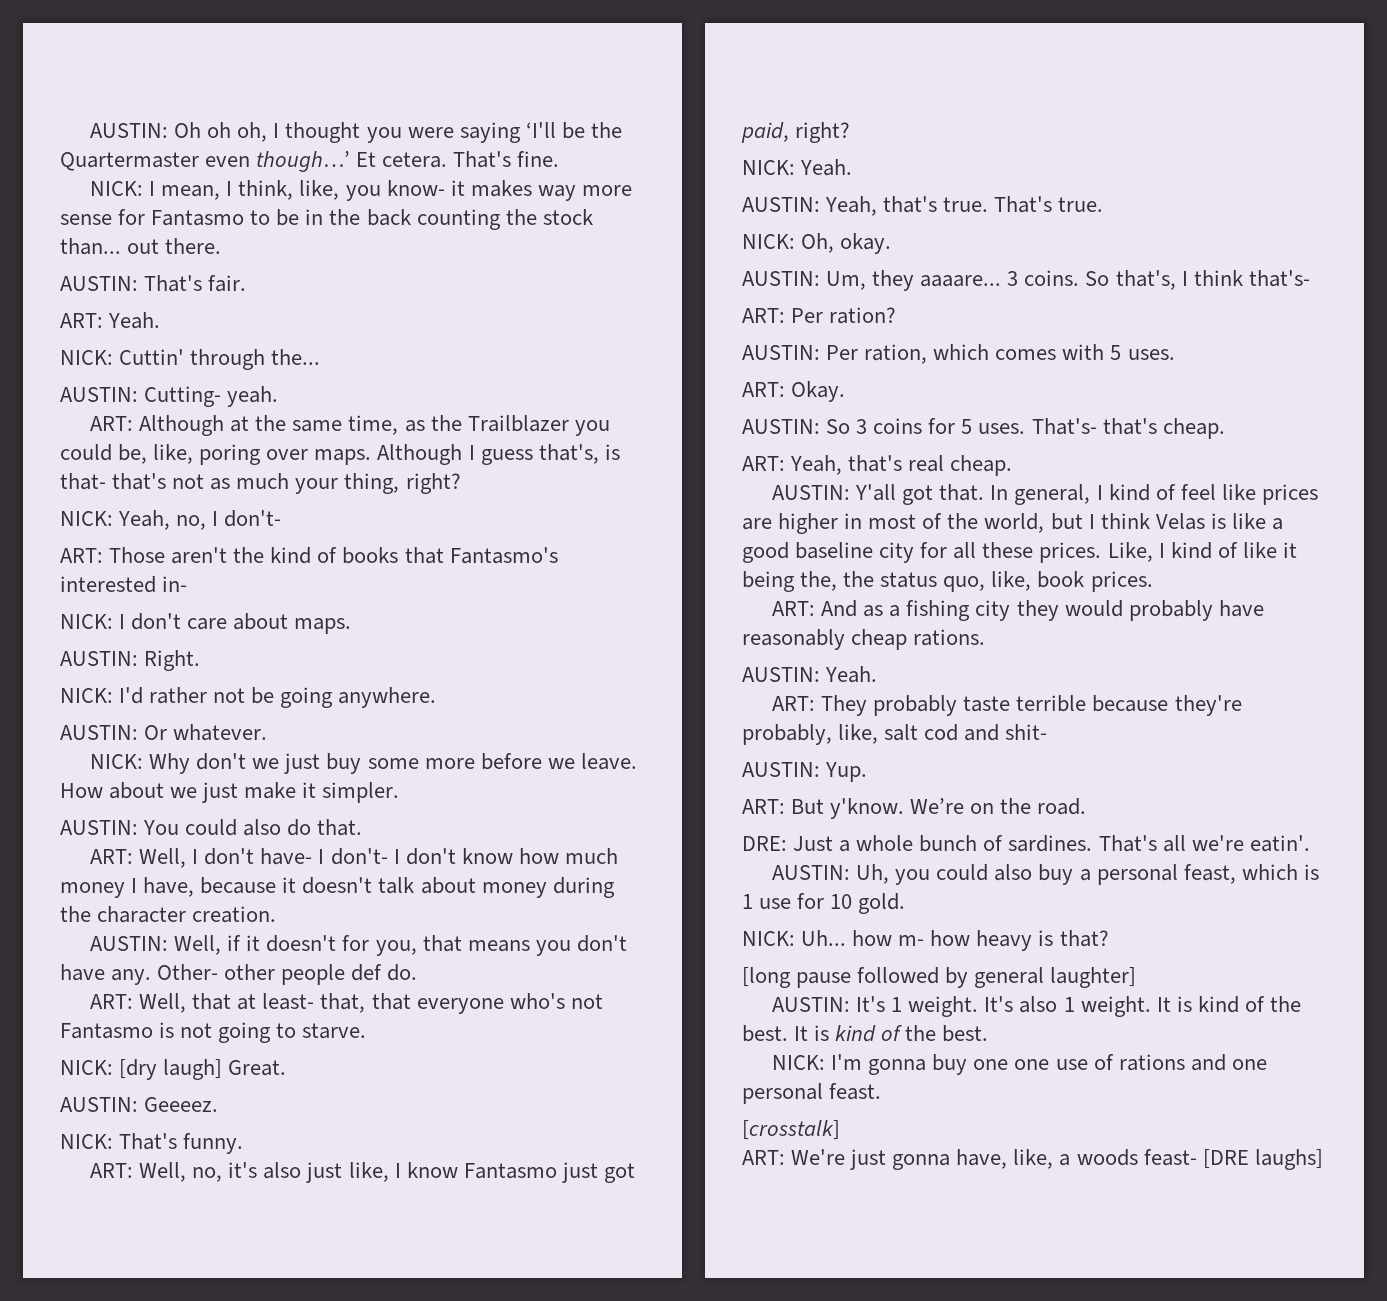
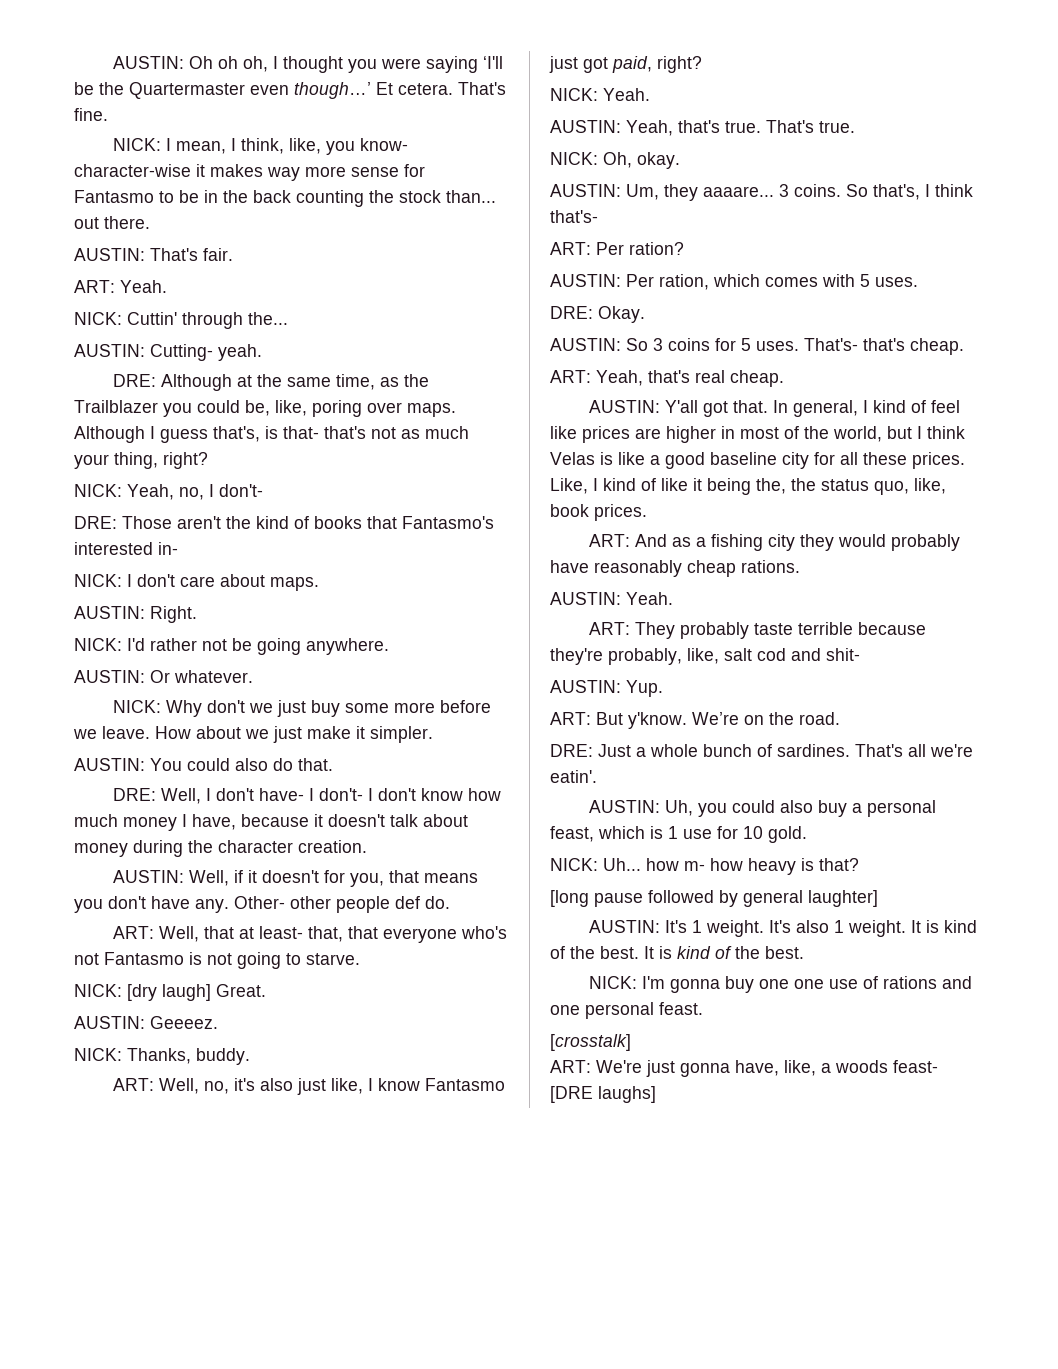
(445, 188) none -> [74,164,191,177] character-wise
[90,416,134,431] ART: -> [113,374,157,387] DRE:
[60,548,103,563] ART: -> [74,516,117,529] DRE:
[90,849,134,864] ART: -> [113,788,157,801] DRE:
[119,1133,244,1154] That's funny. -> [127,1048,250,1065] Thanks, buddy.
[742,382,785,397] ART: -> [550,306,593,319] DRE:

